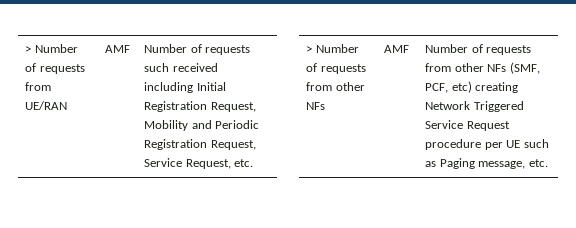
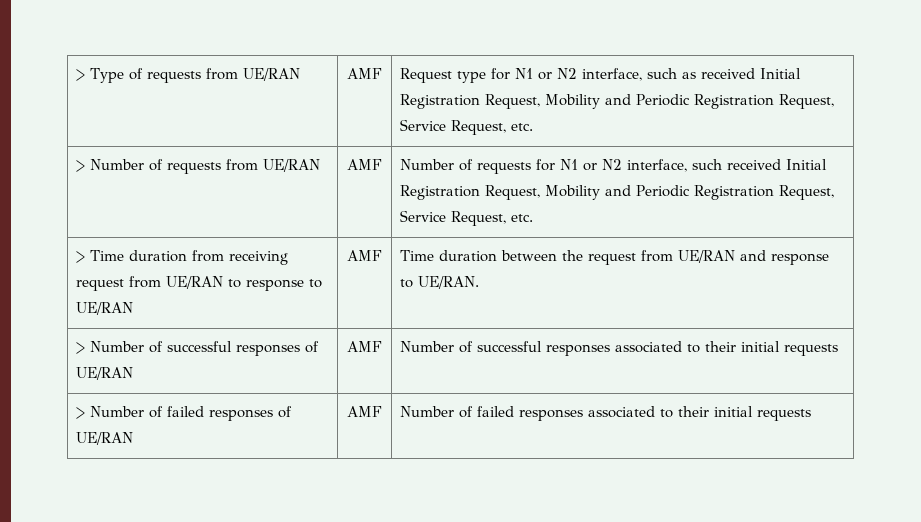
[25,44,78,53] [25,63,85,74] [25,82,52,91] [25,101,68,110] [104,45,130,53] [144,44,251,55] [144,63,218,72] [144,82,194,93] > Number of requests from UE/RAN | AMF | Number of requests such received including -> [76,68,301,83] [347,68,382,79] [400,68,756,83] > Type of requests from UE/RAN | AMF | Request type for N1 or N2 interface, such as received
[335,82,365,91] [306,102,326,110] [384,45,410,53] [425,44,532,55] [425,62,540,74] [425,81,519,93] [425,101,524,112] [425,120,510,131] [425,139,549,150] [425,158,548,169] other NFs | AMF | Number of requests from other NFs (SMF, PCF, etc) creating Network Triggered Service Request procedure per UE such as Paging message, etc. -> [263,159,321,172] [347,159,382,170] [400,159,828,174] [400,185,835,200] [400,210,534,226] [76,250,289,265] [76,276,323,291] [76,302,134,315] [347,250,382,261] [400,250,830,265] [400,276,480,289] [76,341,320,356] [76,367,134,380] [347,341,382,352] [400,341,839,356] [76,406,293,421] [76,432,134,445] [347,406,382,417] [400,406,812,421] UE/RAN | AMF | Number of requests for N1 or N2 interface, such received Initial Registration Request, Mobility and Periodic Registration Request, Service Request, etc. // > Time duration from receiving request from UE/RAN to response to UE/RAN | AMF | Time duration between the request from UE/RAN and response to UE/RAN. // > Number of successful responses of UE/RAN | AMF | Number of successful responses associated to their initial requests // > Number of failed responses of UE/RAN | AMF | Number of failed responses associated to their initial requests

